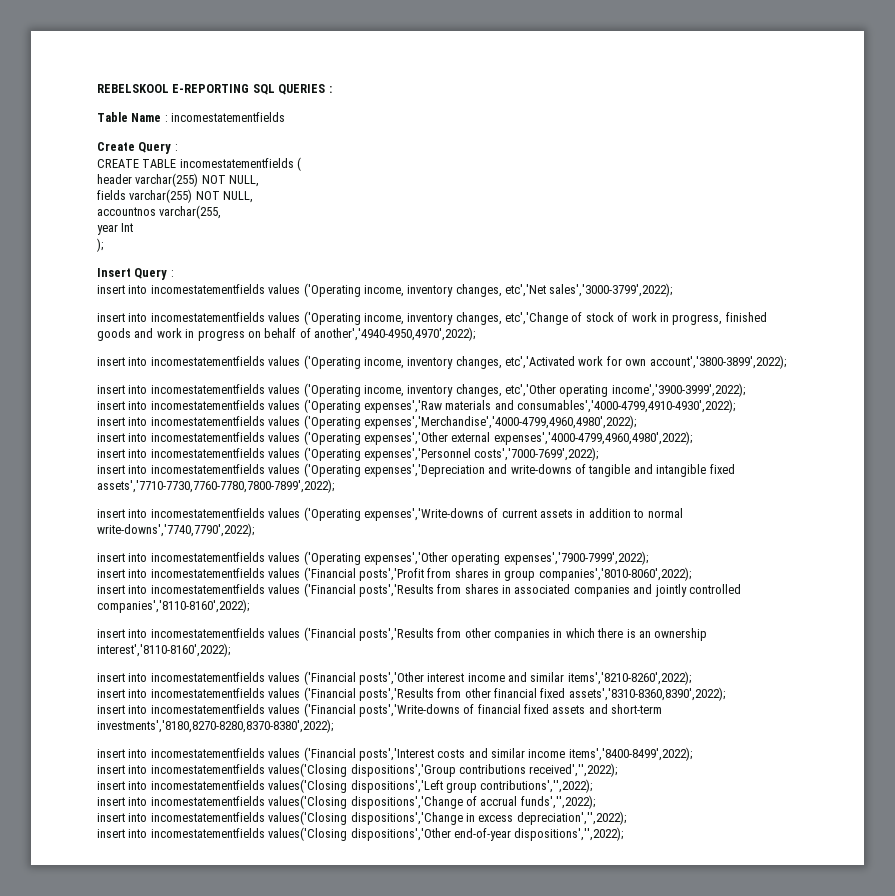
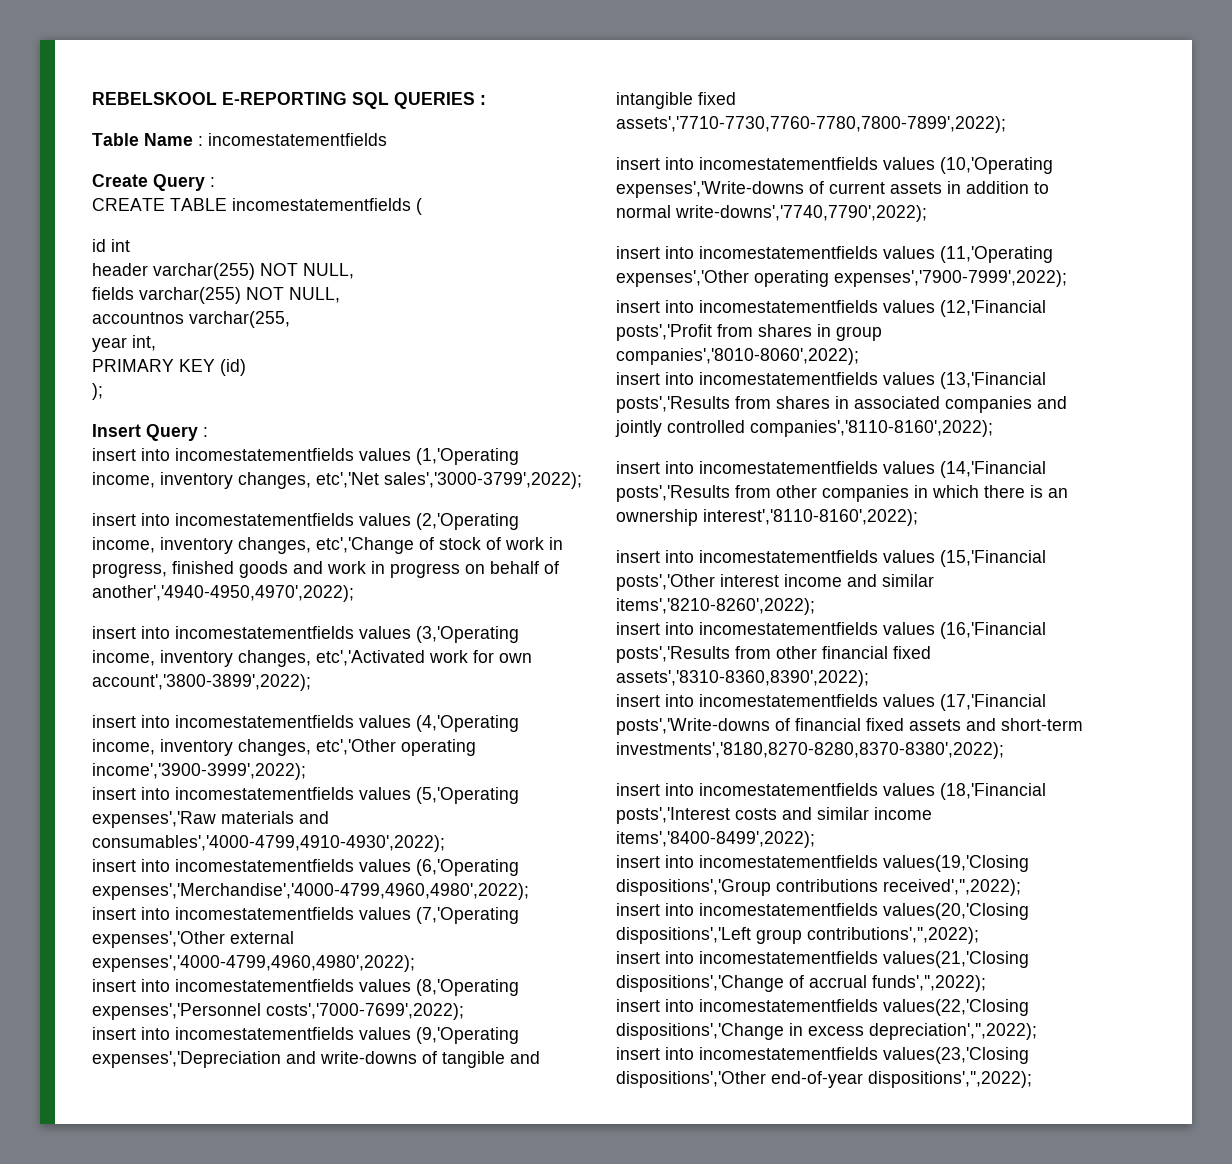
(302, 164) none -> [92,239,130,252] // id int
[121,223,134,232] Int -> [132,335,156,351] [92,359,246,376] int, // PRIMARY KEY (id)
[303,283,361,297] ('Operating -> [416,448,519,465] (1,'Operating
[303,311,361,325] ('Operating -> [416,513,519,530] (2,'Operating
[303,355,361,369] ('Operating -> [416,626,519,643] (3,'Operating
[303,383,361,397] ('Operating -> [416,715,519,732] (4,'Operating
[303,399,361,413] ('Operating -> [416,787,519,804] (5,'Operating
[303,415,361,429] ('Operating -> [416,859,519,876] (6,'Operating
[303,431,361,445] ('Operating -> [416,907,519,924] (7,'Operating
[303,447,361,461] ('Operating -> [416,979,519,996] (8,'Operating
[303,463,361,477] ('Operating -> [416,1027,519,1044] (9,'Operating
[303,507,361,521] ('Operating -> [940,157,1053,174] (10,'Operating
[303,551,361,565] ('Operating -> [940,246,1053,263] (11,'Operating
[303,567,356,581] ('Financial -> [940,300,1046,317] (12,'Financial
[303,583,356,597] ('Financial -> [940,372,1046,389] (13,'Financial
[303,627,356,641] ('Financial -> [940,461,1046,478] (14,'Financial
[303,671,356,685] ('Financial -> [940,550,1046,567] (15,'Financial
[303,687,356,701] ('Financial -> [940,622,1046,639] (16,'Financial
[303,703,356,717] ('Financial -> [940,694,1046,711] (17,'Financial
[303,747,356,761] ('Financial -> [940,783,1046,800] (18,'Financial
[268,763,348,777] values('Closing -> [883,855,1029,872] values(19,'Closing
[268,779,348,793] values('Closing -> [883,903,1029,920] values(20,'Closing
[268,795,348,809] values('Closing -> [883,951,1029,968] values(21,'Closing
[268,811,348,825] values('Closing -> [883,999,1029,1016] values(22,'Closing
[268,827,348,841] values('Closing -> [883,1047,1029,1064] values(23,'Closing

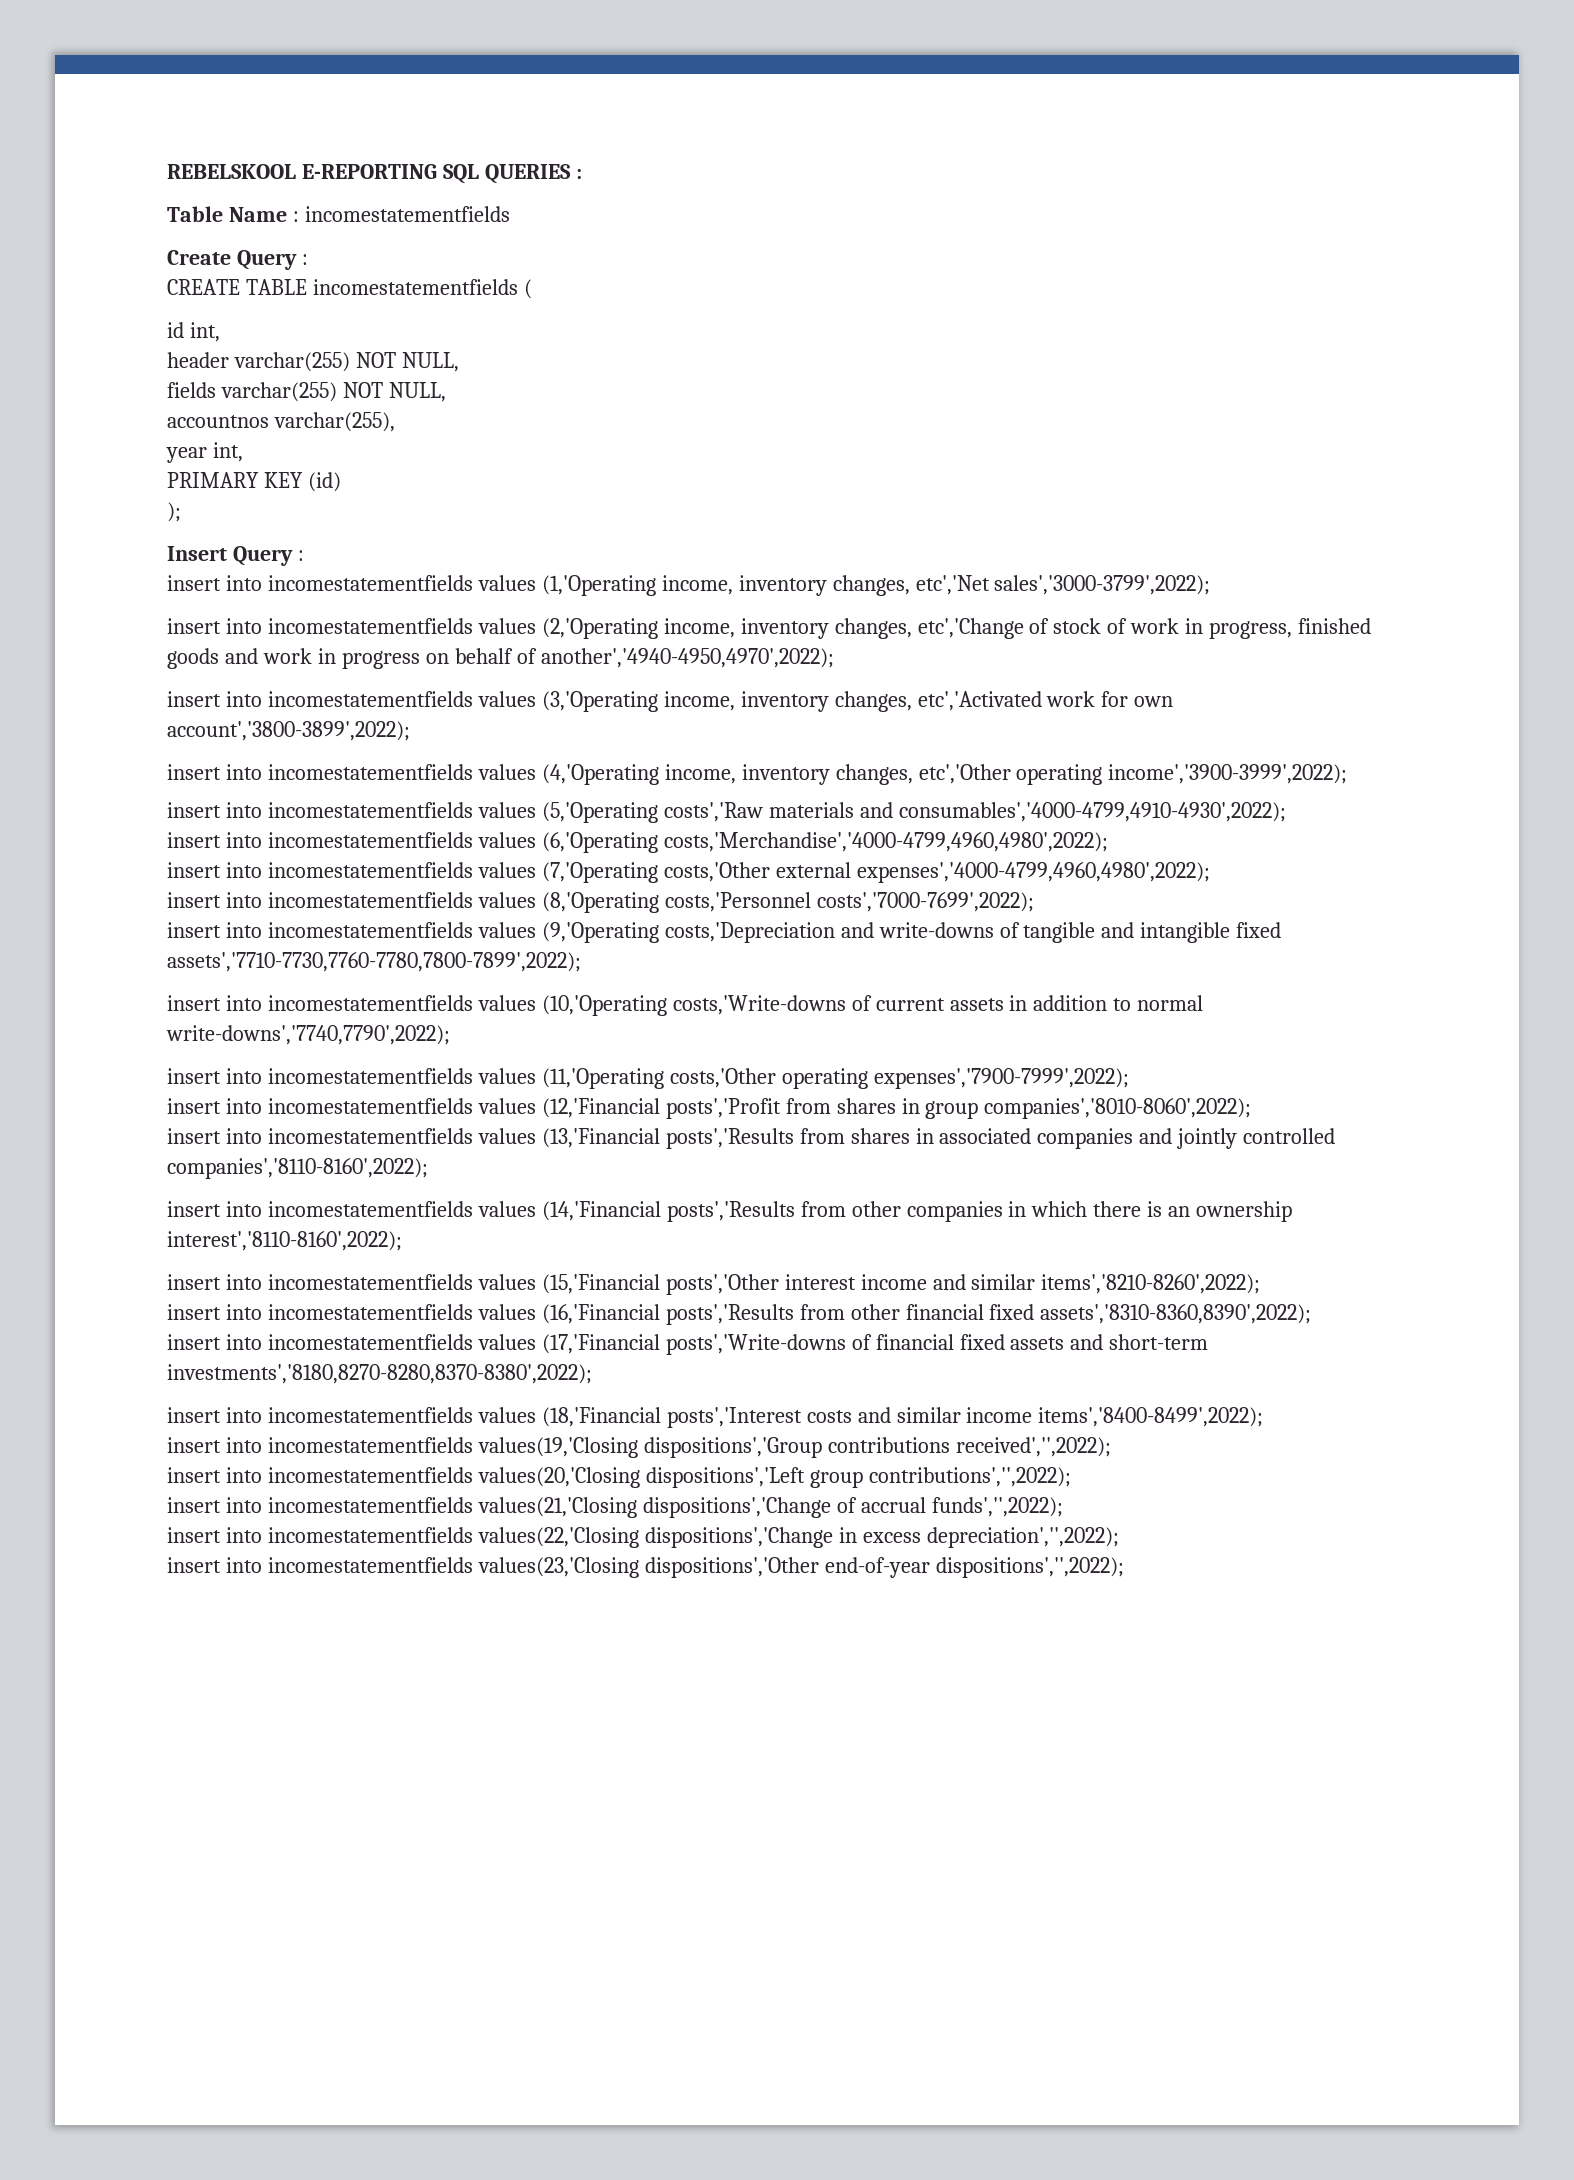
[111,239,130,252] int -> [189,322,220,342] int,
[189,311,290,328] varchar(255, -> [273,412,395,432] varchar(255),
[92,811,216,828] expenses','Raw -> [663,802,763,822] costs','Raw
[92,883,529,900] expenses','Merchandise','4000-4799,4960,4980',2022); -> [663,832,1108,852] costs,'Merchandise','4000-4799,4960,4980',2022);
[92,931,225,948] expenses','Other -> [663,862,770,882] costs,'Other
[92,1003,261,1020] expenses','Personnel -> [664,892,811,912] costs,'Personnel
[92,1051,281,1068] expenses','Depreciation -> [664,922,835,943] costs,'Depreciation
[616,181,804,198] expenses','Write-downs -> [672,995,846,1015] costs,'Write-downs
[616,270,749,287] expenses','Other -> [669,1068,776,1088] costs,'Other

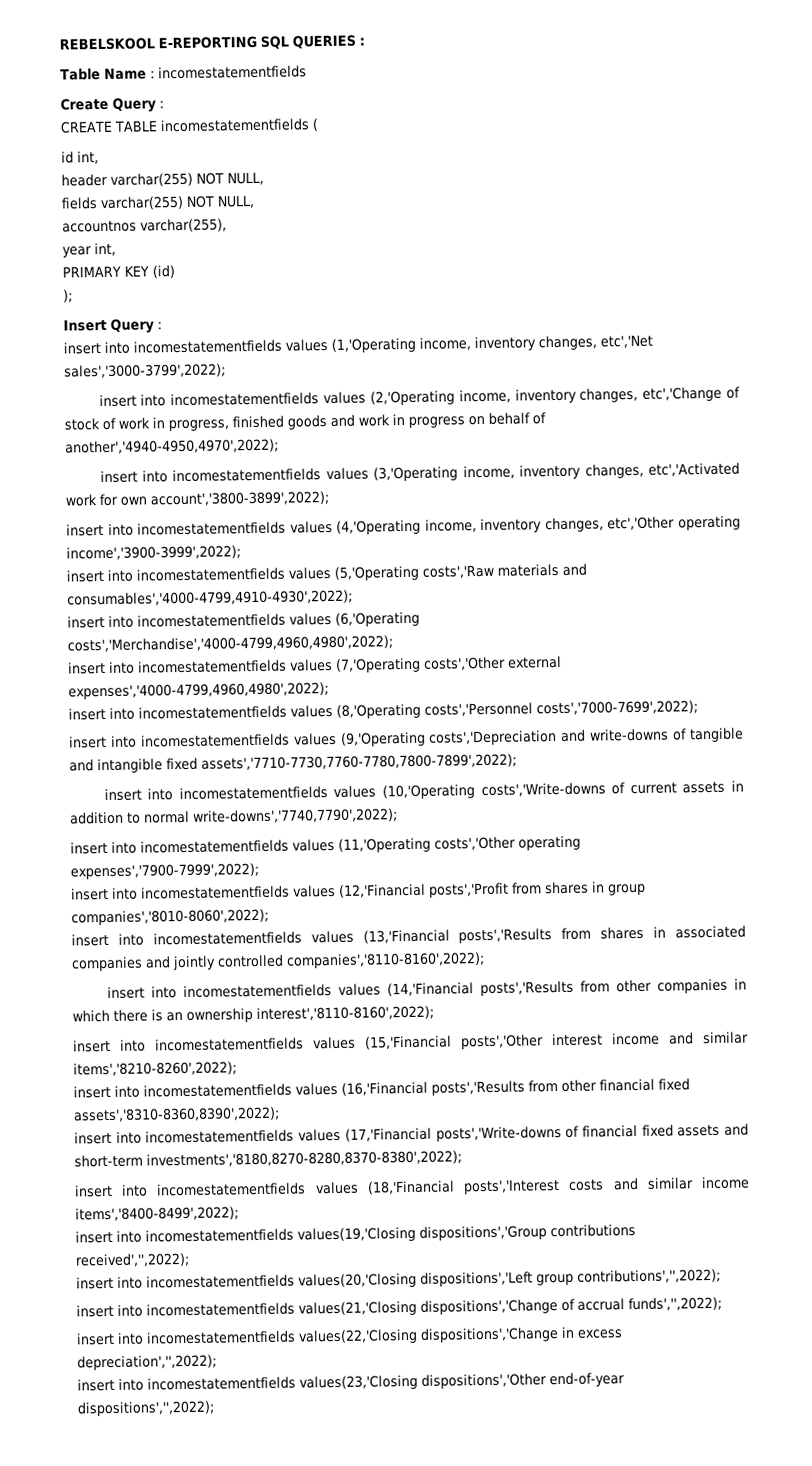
[663,832,1108,852] costs,'Merchandise','4000-4799,4960,4980',2022); -> [67,635,393,653] costs','Merchandise','4000-4799,4960,4980',2022);
[663,862,770,882] costs,'Other -> [424,656,506,671] costs','Other
[664,892,811,912] costs,'Personnel -> [424,702,533,717] costs','Personnel
[664,922,835,943] costs,'Depreciation -> [428,729,558,746] costs','Depreciation
[672,995,846,1015] costs,'Write-downs -> [480,782,606,798] costs','Write-downs
[669,1068,776,1088] costs,'Other -> [434,836,516,851] costs','Other

